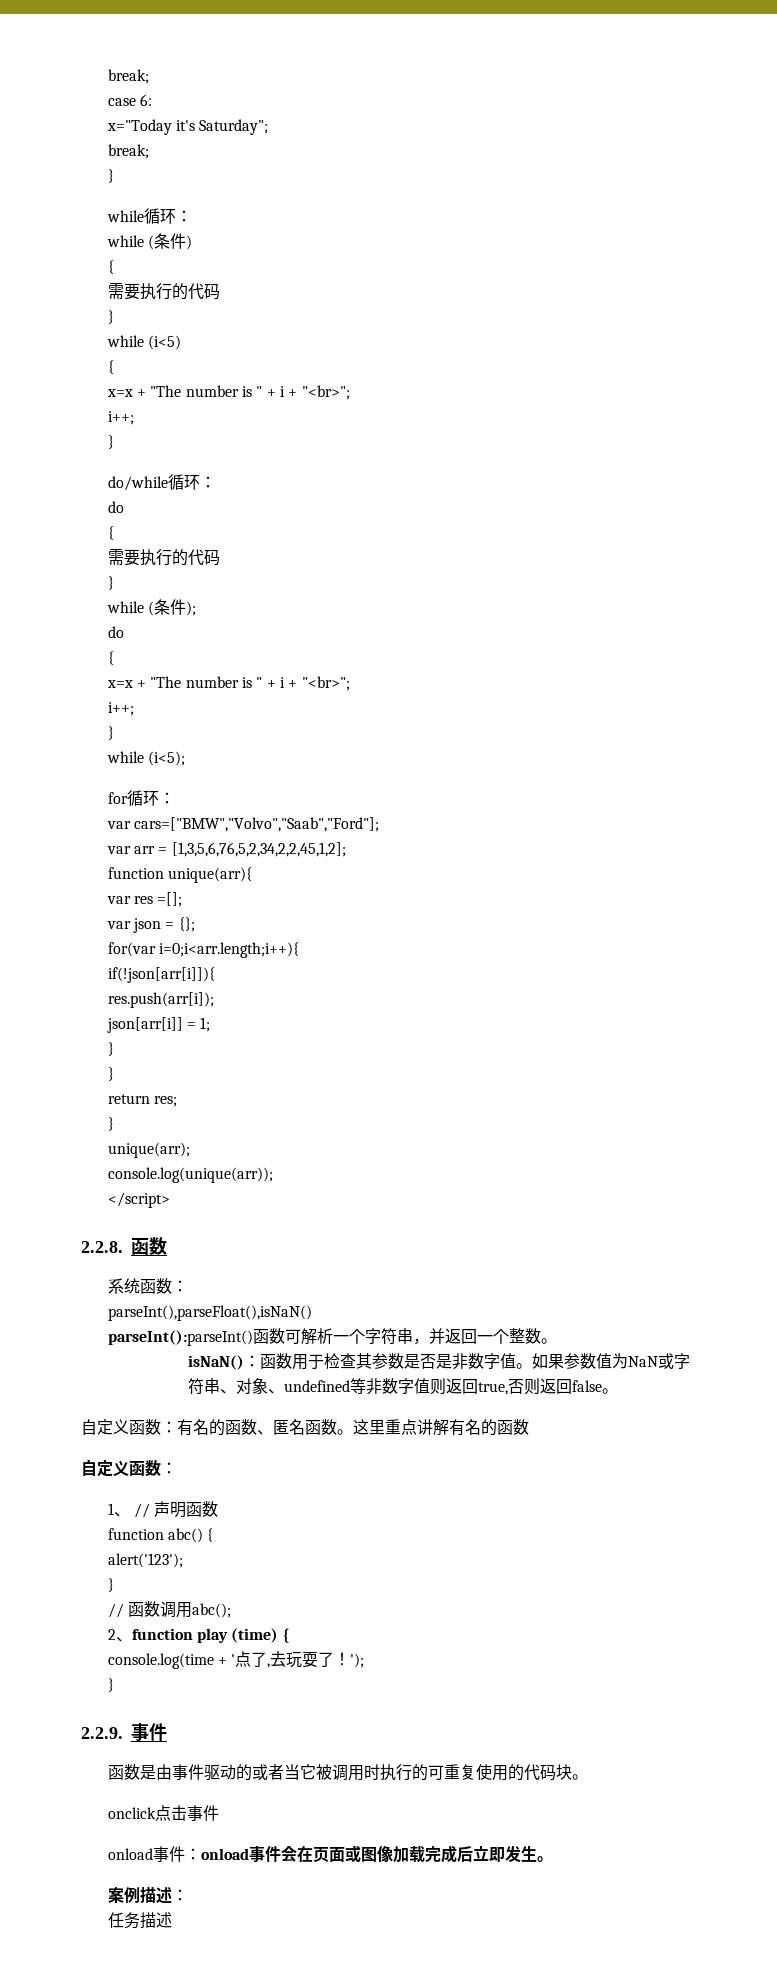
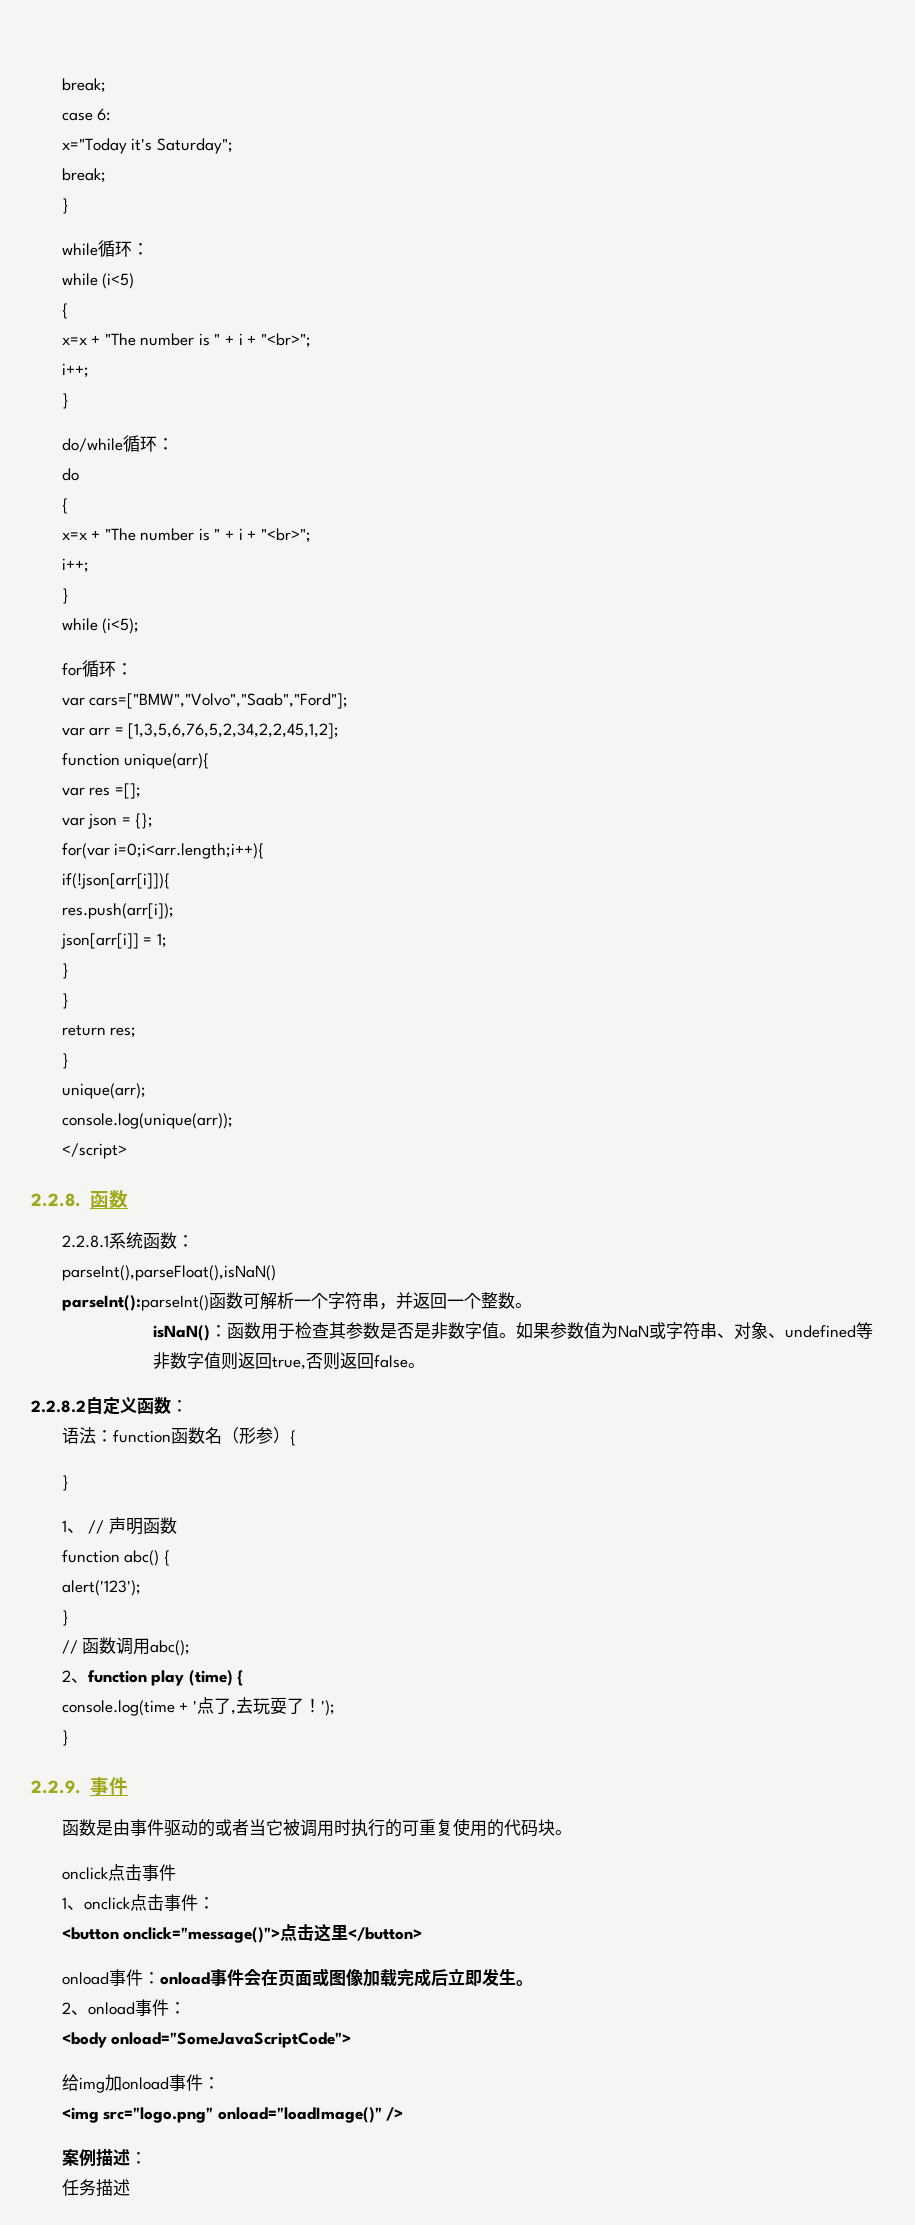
[106,233,193,250] [107,260,114,274] [107,283,220,300] [107,310,114,324] // while (条件) // { // 需要执行的代码 // } -> (149, 249) none
[107,549,220,566] [107,576,114,590] [106,599,197,616] [107,626,124,638] [107,651,114,665] // 需要执行的代码 // } // while (条件); // do // { -> (68, 506) none
(167, 1246) none -> [61,1235,109,1248] 2.2.8.1
[81,1419,529,1436] [81,1459,177,1477] 自定义函数：有名的函数、匿名函数。这里重点讲解有名的函数 // 自定义函数： -> [31,1396,188,1415] [61,1427,296,1446] [61,1475,69,1491] 2.2.8.2自定义函数： // 语法：function函数名（形参）{ // }
(219, 1813) none -> [61,1894,215,1911] [61,1923,423,1943] // 1、onclick点击事件： // <button onclick="message()">点击这里</button>
(553, 1859) none -> [61,1999,186,2016] [61,2032,352,2048] [61,2074,220,2093] [61,2107,404,2123] // 2、onload事件： // <body onload="SomeJavaScriptCode"> // 给img加onload事件： // <img src="logo.png" onload="loadImage()" />

